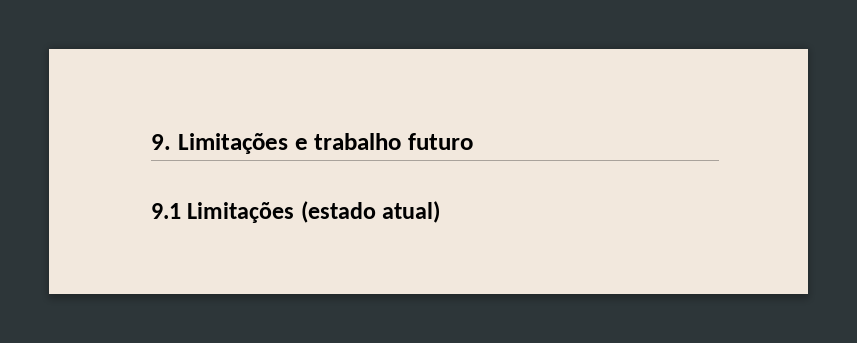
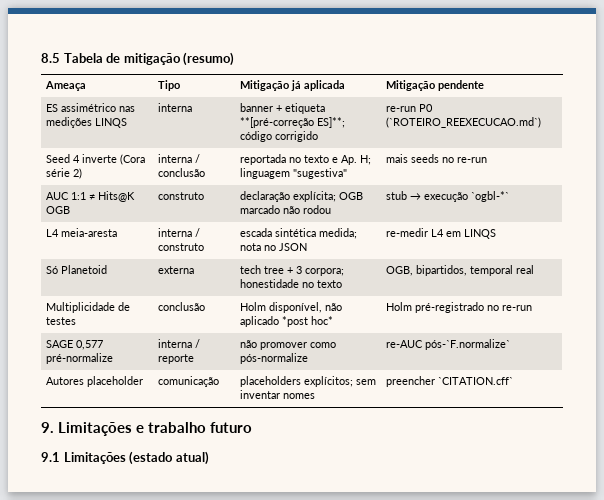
(151, 142) none -> [41,52,235,66] [45,81,87,91] [158,80,181,91] [240,80,346,91] [386,80,485,91] [46,103,136,112] [46,117,128,128] [158,103,193,112] [240,103,326,114] [240,117,346,128] [240,131,319,142] [386,104,434,112] [386,117,542,128] [46,154,146,165] [46,168,83,179] [158,154,201,163] [158,168,206,177] [240,154,372,165] [240,168,348,179] [386,154,488,163] [46,191,136,202] [46,206,71,214] [158,192,205,200] [240,191,364,202] [240,205,332,214] [386,191,510,202] [46,228,118,237] [158,228,201,237] [158,243,205,251] [240,228,358,239] [240,243,308,251] [386,228,497,239] [46,265,108,274] [158,266,195,274] [240,265,345,276] [240,279,343,288] [386,265,535,276] [46,302,131,313] [46,317,77,325] [158,302,206,311] [240,302,343,313] [240,316,334,327] [386,302,533,313] [46,340,104,350] [46,353,114,364] [158,339,201,348] [158,354,195,364] [240,340,337,350] [240,353,309,364] [386,339,511,350] [46,376,144,387] [158,376,220,387] [240,376,377,387] [240,390,316,399] [386,376,514,387] 8.5 Tabela de mitigação (resumo) // Ameaça | Tipo | Mitigação já aplicada | Mitigação pendente // ES assimétrico nas medições LINQS | interna | banner + etiqueta **[pré-correção ES]**; código corrigido | re-run P0 (`ROTEIRO_REEXECUCAO.md`) // Seed 4 inverte (Cora série 2) | interna / conclusão | reportada no texto e Ap. H; linguagem "sugestiva" | mais seeds no re-run // AUC 1:1 ≠ Hits@K OGB | construto | declaração explícita; OGB marcado não rodou | stub → execução `ogbl-*` // L4 meia-aresta | interna / construto | escada sintética medida; nota no JSON | re-medir L4 em LINQS // Só Planetoid | externa | tech tree + 3 corpora; honestidade no texto | OGB, bipartidos, temporal real // Multiplicidade de testes | conclusão | Holm disponível, não aplicado *post hoc* | Holm pré-registrado no re-run // SAGE 0,577 pré-normalize | interna / reporte | não promover como pós-normalize | re-AUC pós-`F.normalize` // Autores placeholder | comunicação | placeholders explícitos; sem inventar nomes | preencher `CITATION.cff` //

